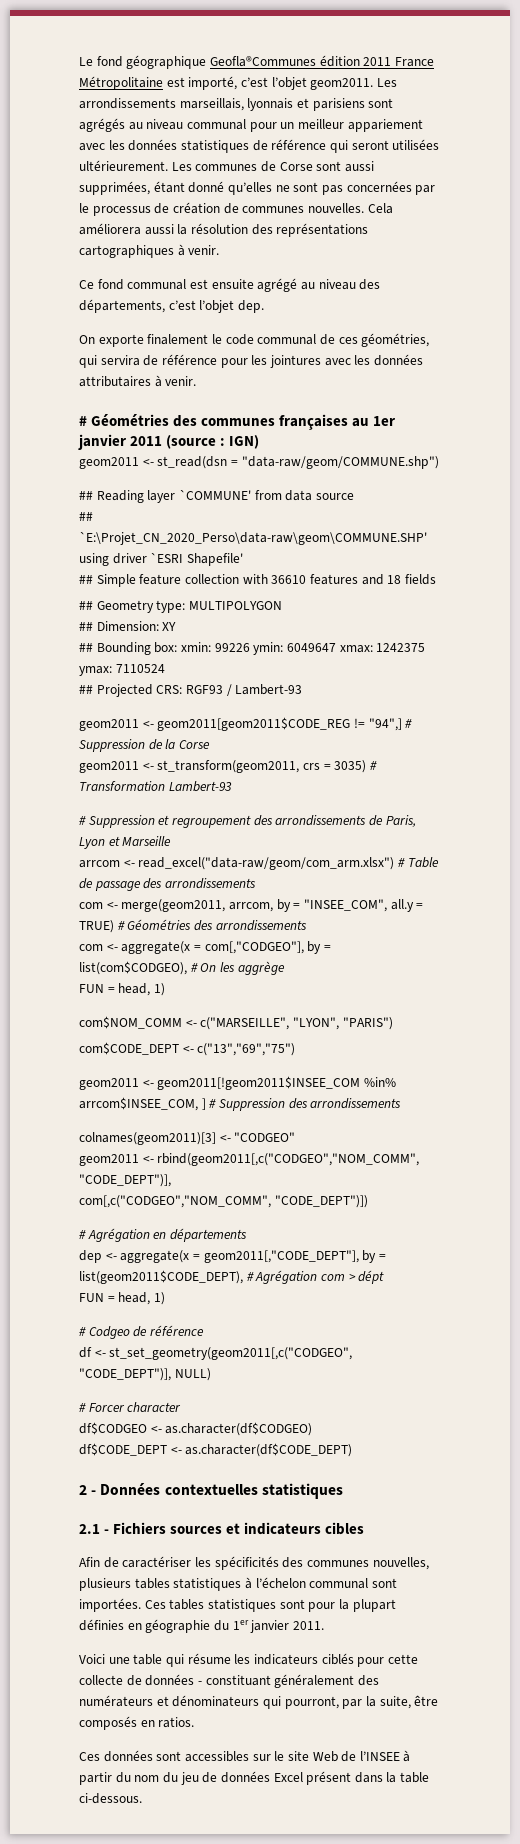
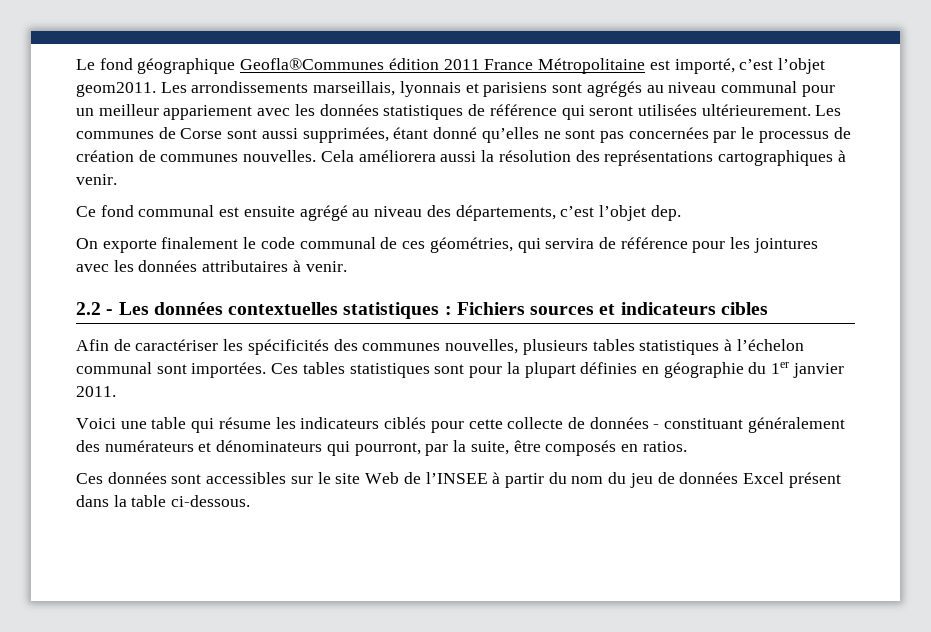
[79,414,396,430] [78,434,260,450] [79,456,439,469] [79,490,354,503] [79,512,93,521] [79,532,427,545] [79,553,243,566] [79,574,436,587] [79,600,282,613] [79,621,177,631] [79,642,426,655] [79,664,165,676] [79,684,303,697] [79,717,413,731] [79,739,210,752] [79,760,377,773] [79,781,232,792] [79,815,416,828] [79,836,172,849] [79,857,439,870] [79,878,256,891] [79,899,424,912] [79,919,307,933] [79,941,331,954] [79,961,285,975] [79,983,165,996] [79,1016,393,1030] [79,1042,296,1056] [79,1076,396,1090] [79,1097,402,1111] [79,1132,296,1145] [79,1153,420,1166] [79,1174,171,1187] [79,1195,368,1208] [79,1228,247,1242] [79,1250,386,1263] [79,1270,385,1284] [79,1292,165,1305] [79,1325,204,1339] [79,1347,353,1360] [79,1368,211,1381] [79,1402,182,1412] [79,1422,313,1436] [79,1443,353,1457] [79,1483,161,1495] # Géométries des communes françaises au 1er janvier 2011 (source : IGN) // geom2011 <- st_read(dsn = "data-raw/geom/COMMUNE.shp") // ## Reading layer `COMMUNE' from data source // ## `E:\Projet_CN_2020_Perso\data-raw\geom\COMMUNE.SHP' using driver `ESRI Shapefile' // ## Simple feature collection with 36610 features and 18 fields // ## Geometry type: MULTIPOLYGON // ## Dimension: XY // ## Bounding box: xmin: 99226 ymin: 6049647 xmax: 1242375 ymax: 7110524 // ## Projected CRS: RGF93 / Lambert-93 // geom2011 <- geom2011[geom2011$CODE_REG != "94",] # Suppression de la Corse // geom2011 <- st_transform(geom2011, crs = 3035) # Transformation Lambert-93 // # Suppression et regroupement des arrondissements de Paris, Lyon et Marseille // arrcom <- read_excel("data-raw/geom/com_arm.xlsx") # Table de passage des arrondissements // com <- merge(geom2011, arrcom, by = "INSEE_COM", all.y = TRUE) # Géométries des arrondissements // com <- aggregate(x = com[,"CODGEO"], by = list(com$CODGEO), # On les aggrège // FUN = head, 1) // com$NOM_COMM <- c("MARSEILLE", "LYON", "PARIS") // com$CODE_DEPT <- c("13","69","75") // geom2011 <- geom2011[!geom2011$INSEE_COM %in% arrcom$INSEE_COM, ] # Suppression des arrondissements // colnames(geom2011)[3] <- "CODGEO" // geom2011 <- rbind(geom2011[,c("CODGEO","NOM_COMM", "CODE_DEPT")], // com[,c("CODGEO","NOM_COMM", "CODE_DEPT")]) // # Agrégation en départements // dep <- aggregate(x = geom2011[,"CODE_DEPT"], by = list(geom2011$CODE_DEPT), # Agrégation com > dépt // FUN = head, 1) // # Codgeo de référence // df <- st_set_geometry(geom2011[,c("CODGEO", "CODE_DEPT")], NULL) // # Forcer character // df$CODGEO <- as.character(df$CODGEO) // df$CODE_DEPT <- as.character(df$CODE_DEPT) // 2 - Données -> [76,302,223,315] 2.2 - Les données
[79,1524,110,1534] // 2.1 - -> [444,306,452,315] :

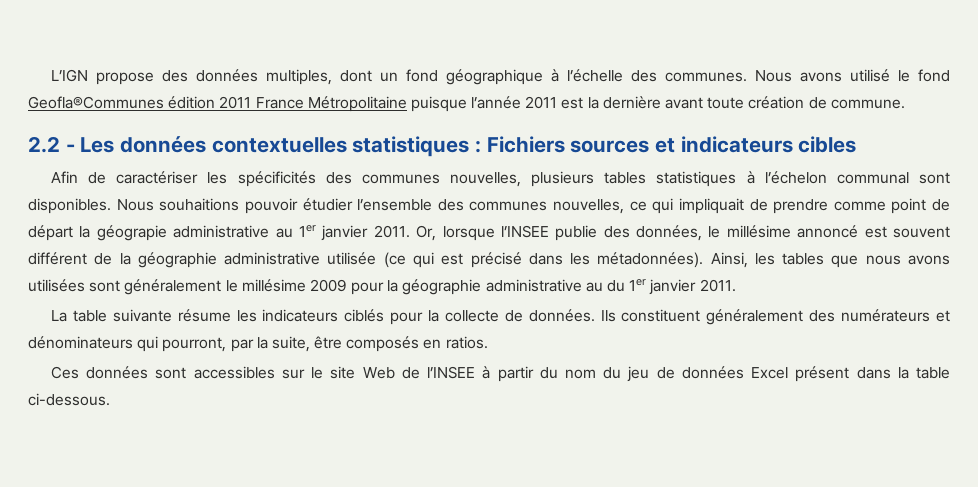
[76,58,236,74] Le fond géographique -> [50,69,951,85] L’IGN propose des données multiples, dont un fond géographique à l’échelle des communes. Nous avons utilisé le fond
[649,58,825,74] [76,81,835,97] [76,104,842,120] [76,127,851,143] [76,150,846,166] [76,174,117,185] [76,205,681,221] [76,237,818,253] [76,260,347,272] est importé, c’est l’objet geom2011. Les arrondissements marseillais, lyonnais et parisiens sont agrégés au niveau communal pour un meilleur appariement avec les données statistiques de référence qui seront utilisées ultérieurement. Les communes de Corse sont aussi supprimées, étant donné qu’elles ne sont pas concernées par le processus de création de communes nouvelles. Cela améliorera aussi la résolution des représentations cartographiques à venir. // Ce fond communal est ensuite agrégé au niveau des départements, c’est l’objet dep. // On exporte finalement le code communal de ces géométries, qui servira de référence pour les jointures avec les données attributaires à venir. -> [410,96,905,112] puisque l’année 2011 est la dernière avant toute création de commune.
[191,362,744,378] importées. Ces tables statistiques sont pour la plupart définies en géographie -> [28,198,950,214] [28,225,951,241] [28,252,951,268] [28,279,603,295] disponibles. Nous souhaitions pouvoir étudier l’ensemble des communes nouvelles, ce qui impliquait de prendre comme point de départ la géograpie administrative au 1er janvier 2011. Or, lorsque l’INSEE publie des données, le millésime annoncé est souvent différent de la géographie administrative utilisée (ce qui est précisé dans les métadonnées). Ainsi, les tables que nous avons utilisées sont généralement le millésime 2009 pour la géographie administrative au
[76,417,215,433] Voici une table qui -> [50,309,172,322] La table suivante
[468,419,503,429] cette -> [428,310,440,322] la
[589,417,744,429] données - constituant -> [528,309,701,322] données. Ils constituent

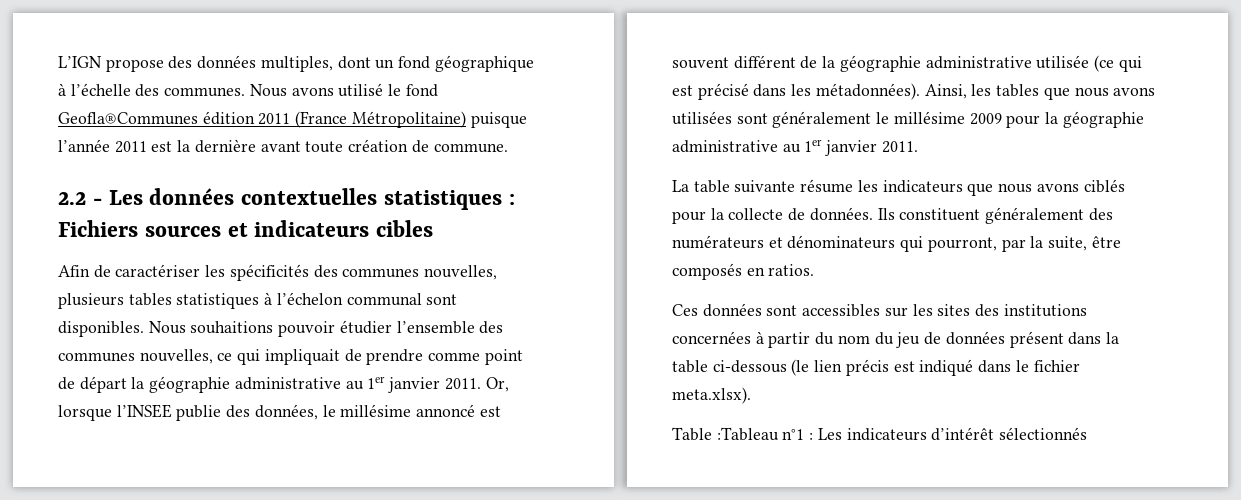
[255,96,407,112] France Métropolitaine -> [295,111,466,128] (France Métropolitaine)
[96,225,167,241] géograpie -> [149,376,231,393] géographie
[607,280,626,292] du -> (801, 148) none
(339, 315) none -> [967,183,1079,196] que nous avons
[311,366,476,379] le site Web de l’INSEE -> [912,304,1087,317] [672,331,751,344] les sites des institutions concernées
[751,367,789,379] Excel -> (1005, 338) none
[28,393,110,406] ci-dessous. -> [712,359,1080,376] [672,387,751,404] [672,427,1088,441] ci-dessous (le lien précis est indiqué dans le fichier meta.xlsx). // Table :Tableau n°1 : Les indicateurs d’intérêt sélectionnés

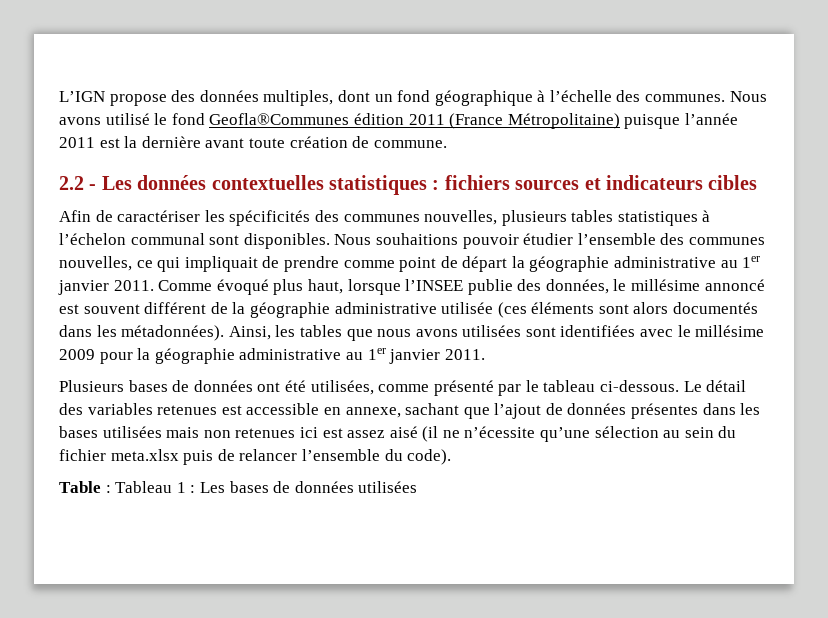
[58,220,138,237] Fichiers -> [444,175,510,190] fichiers
[485,377,509,392] Or, -> [158,279,343,295] Comme évoqué plus haut,
[1094,55,1142,72] [672,83,749,100] (ce qui est précisé -> [497,302,759,318] (ces éléments sont alors documentés
[772,111,872,128] généralement -> [560,325,674,337] identifiées avec
[672,179,1125,196] [672,207,1113,224] [672,235,1121,252] [672,263,815,280] [672,303,1087,317] [672,331,1119,348] [672,359,1080,376] [672,387,751,404] [672,427,1088,441] La table suivante résume les indicateurs que nous avons ciblés pour la collecte de données. Ils constituent généralement des numérateurs et dénominateurs qui pourront, par la suite, être composés en ratios. // Ces données sont accessibles sur les sites des institutions concernées à partir du nom du jeu de données présent dans la table ci-dessous (le lien précis est indiqué dans le fichier meta.xlsx). // Table :Tableau n°1 : Les indicateurs d’intérêt sélectionnés -> [59,380,747,396] [59,403,761,419] [59,426,737,442] [59,449,452,465] [59,481,418,493] Plusieurs bases de données ont été utilisées, comme présenté par le tableau ci-dessous. Le détail des variables retenues est accessible en annexe, sachant que l’ajout de données présentes dans les bases utilisées mais non retenues ici est assez aisé (il ne n’écessite qu’une sélection au sein du fichier meta.xlsx puis de relancer l’ensemble du code). // Table : Tableau 1 : Les bases de données utilisées

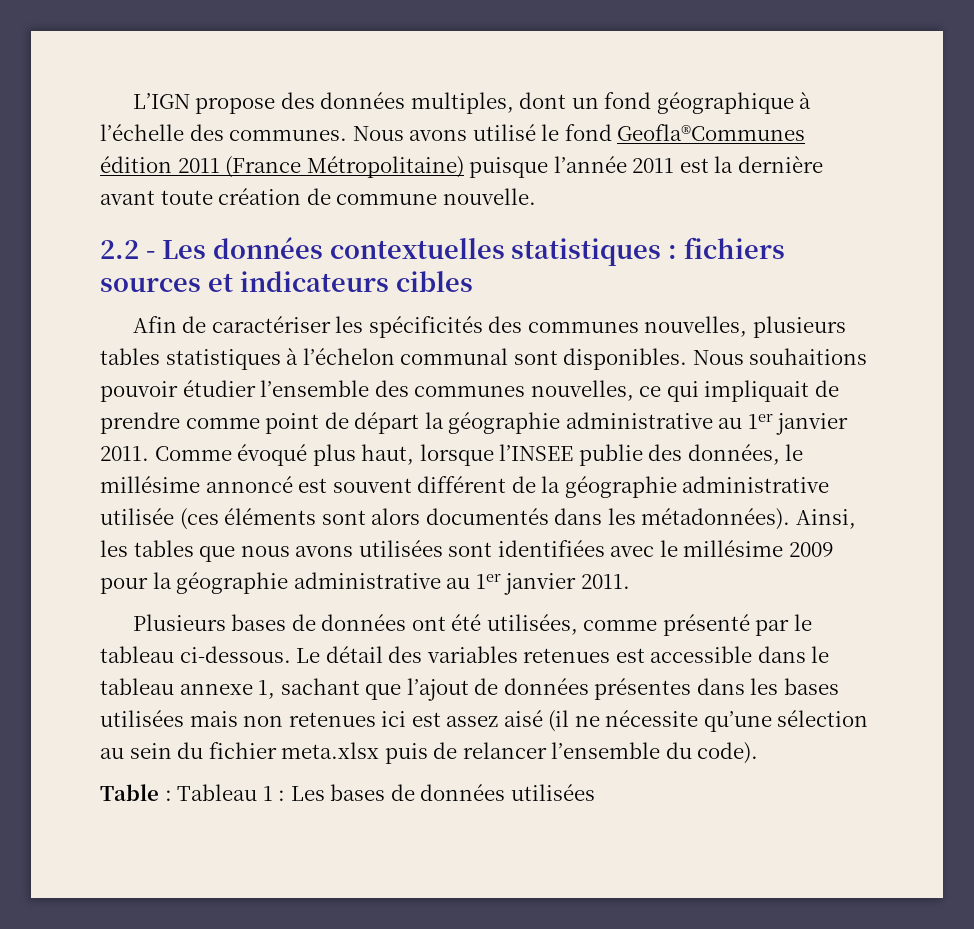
[373,140,447,148] commune. -> [336,188,536,205] commune nouvelle.
[323,407,401,418] en annexe, -> [757,646,830,663] [100,678,276,699] dans le tableau annexe 1,
[464,426,536,438] n’écessite -> [605,710,699,727] nécessite

